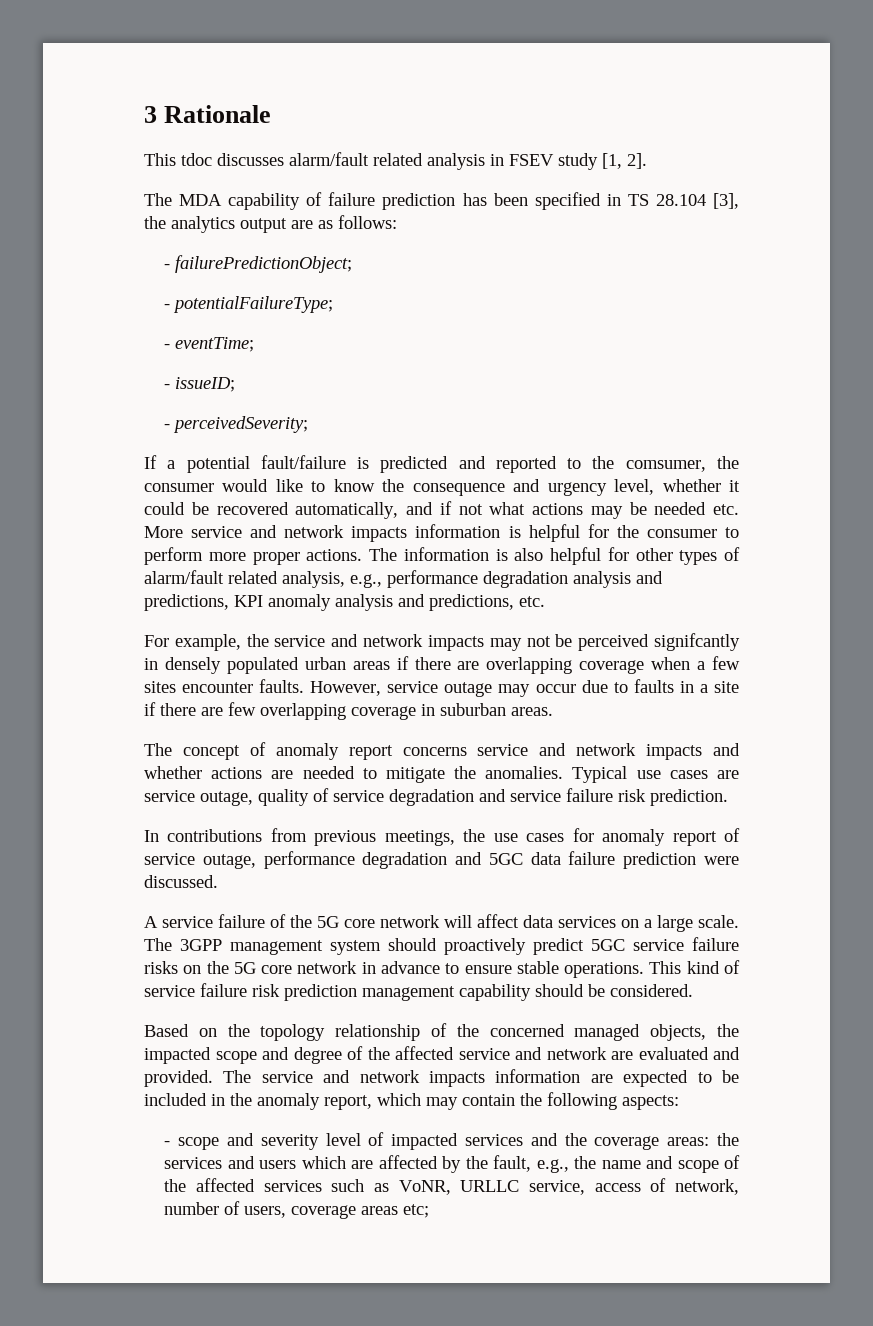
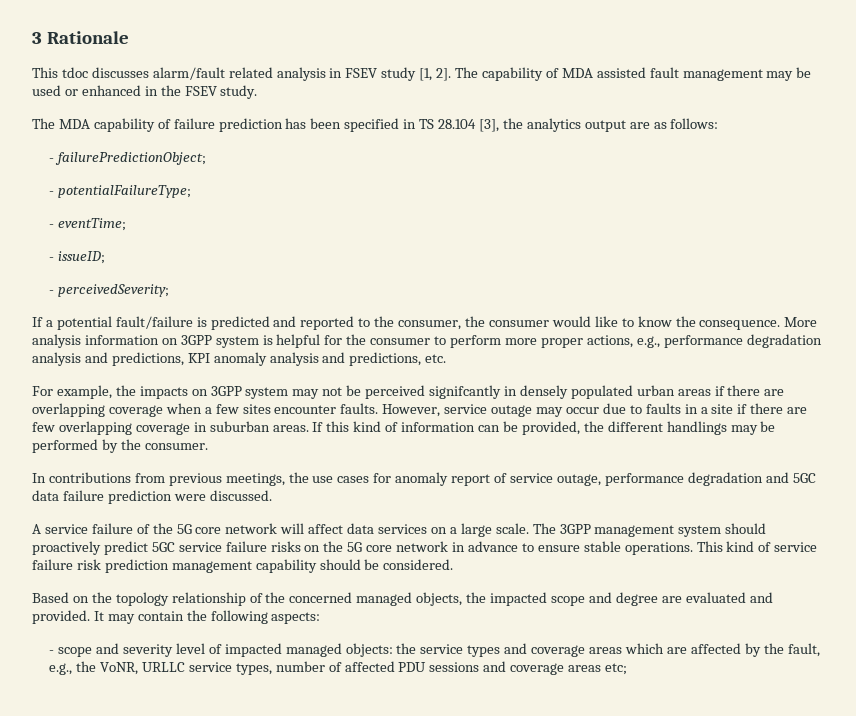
(647, 161) none -> [455,67,812,81] [32,85,258,99] The capability of MDA assisted fault management may be used or enhanced in the FSEV study.
[625,460,706,472] comsumer, -> [398,320,462,330] consumer,
[412,479,740,496] [144,501,739,519] [144,524,501,542] consequence and urgency level, whether it could be recovered automatically, and if not what actions may be needed etc. More service and network impacts information -> [699,317,818,330] [32,334,259,348] consequence. More analysis information on 3GPP system
[306,547,740,565] [144,570,345,588] actions. The information is also helpful for other types of alarm/fault related analysis, -> [586,335,633,348] actions,
[274,634,484,651] service and network impacts -> [139,386,289,399] impacts on 3GPP system
[144,742,740,760] [144,766,739,783] [144,788,728,806] // The concept of anomaly report concerns service and network impacts and whether actions are needed to mitigate the anomalies. Typical use cases are service outage, quality of service degradation and service failure risk prediction. -> [312,421,776,435] [32,439,208,453] If this kind of information can be provided, the different handlings may be performed by the consumer.
[347,1046,740,1060] [144,1069,739,1087] [144,1093,421,1110] of the affected service and network are evaluated and provided. The service and network impacts information are expected to be included in the anomaly report, which -> [661,592,773,603] [32,610,104,624] are evaluated and provided. It
[465,1133,739,1150] [164,1156,297,1169] services and the coverage areas: the services and users -> [285,643,623,657] managed objects: the service types and coverage areas
[601,1155,740,1173] [164,1178,739,1195] [164,1201,287,1218] name and scope of the affected services such as VoNR, URLLC service, access of network, number of users, -> [100,661,507,675] VoNR, URLLC service types, number of affected PDU sessions and

